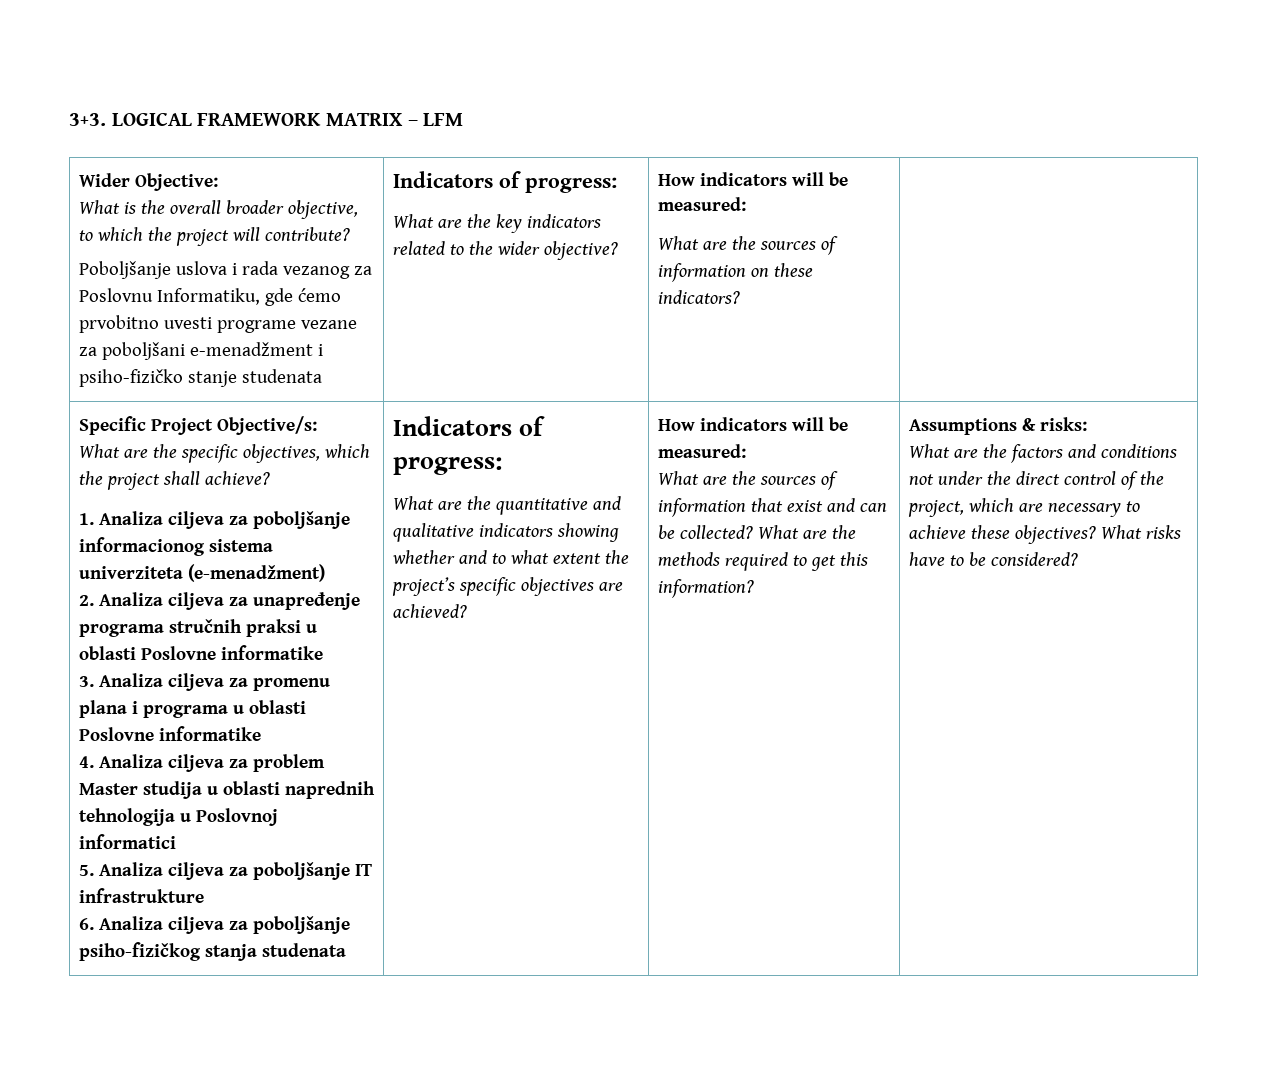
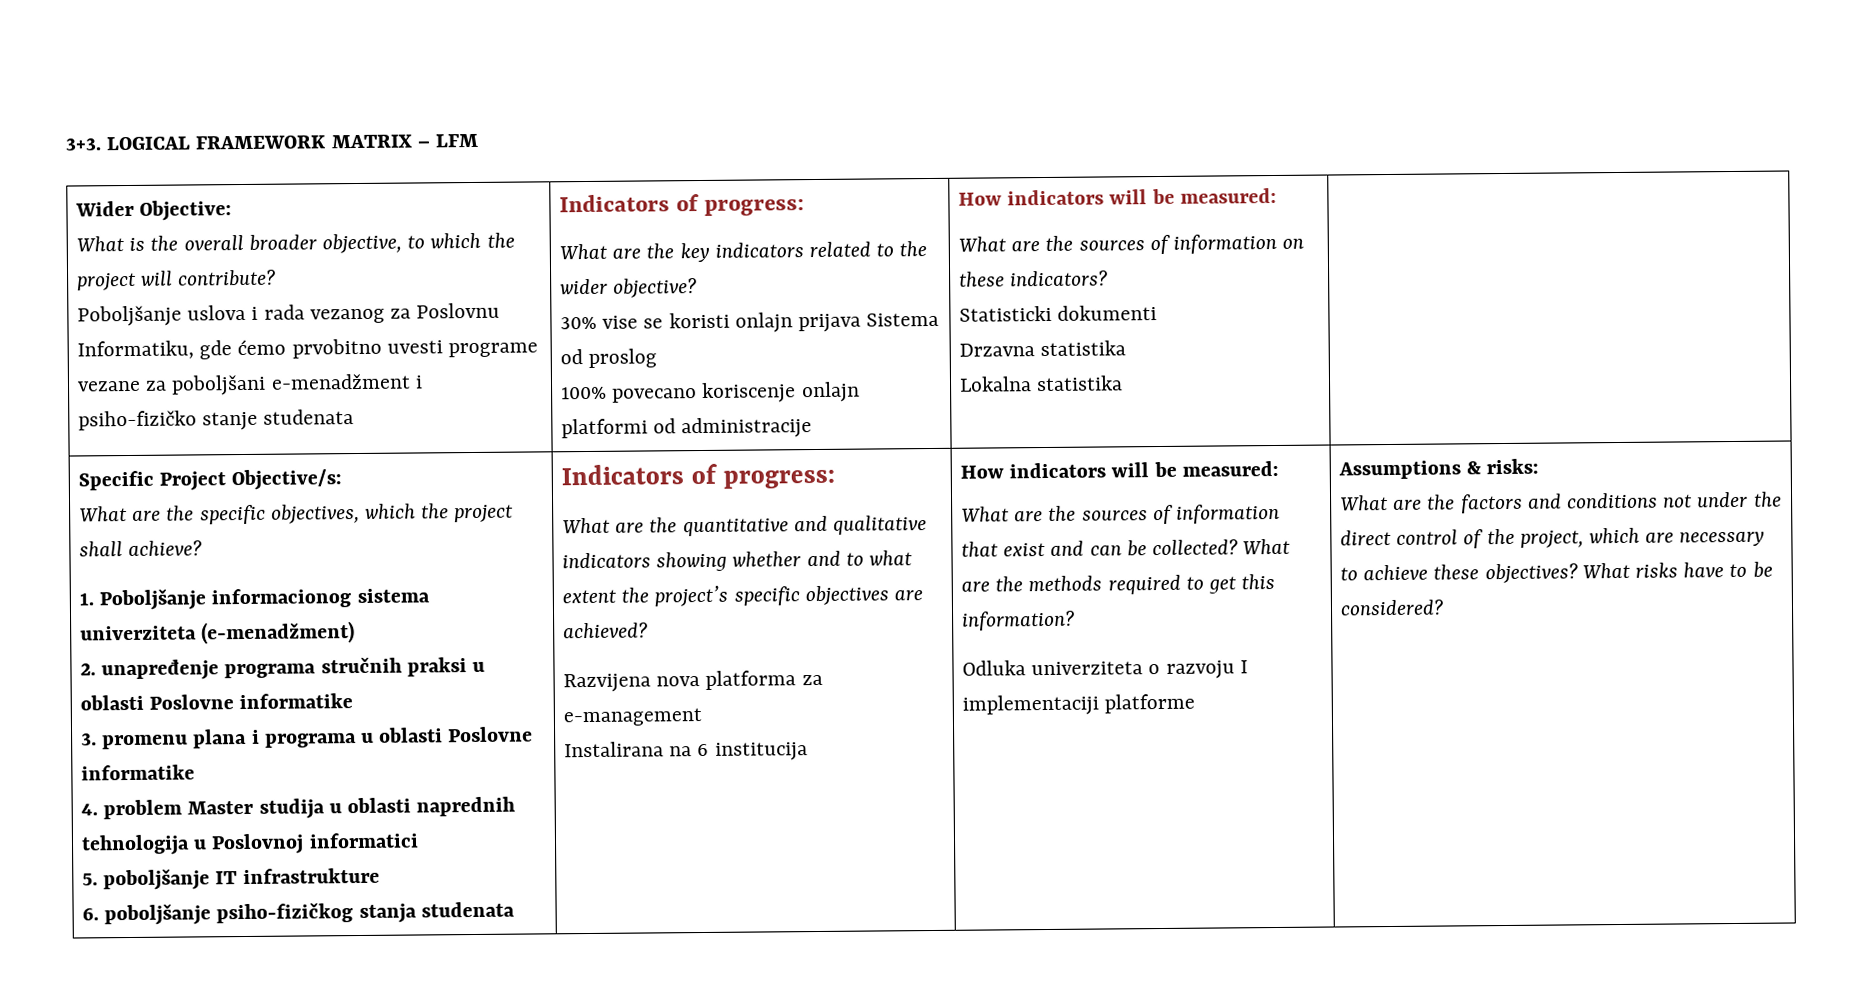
(619, 250) none -> [559,312,940,333] [559,348,658,368] [560,381,860,403] [560,417,813,439] // 30% vise se koristi onlajn prijava Sistema od proslog // 100% povecano koriscenje onlajn platformi od administracije
(740, 297) none -> [958,305,1158,322] [958,340,1127,357] [958,375,1124,392] // Statisticki dokumenti // Drzavna statistika // Lokalna statistika
[98,511,351,529] Analiza ciljeva za poboljšanje -> [99,588,207,611] Poboljšanje
[98,592,248,610] Analiza ciljeva za -> (96, 669) none
[98,673,248,691] Analiza ciljeva za -> (97, 739) none
[98,754,248,772] Analiza ciljeva za -> (98, 809) none
[98,862,248,880] Analiza ciljeva za -> (98, 879) none
[98,916,248,934] Analiza ciljeva za -> (99, 914) none
(467, 611) none -> [562,670,823,693] [562,708,702,727] [563,741,808,761] // Razvijena nova platforma za e-management // Instalirana na 6 institucija
(754, 588) none -> [961,660,1248,679] [961,693,1196,716] // Odluka univerziteta o razvoju I implementaciji platforme

